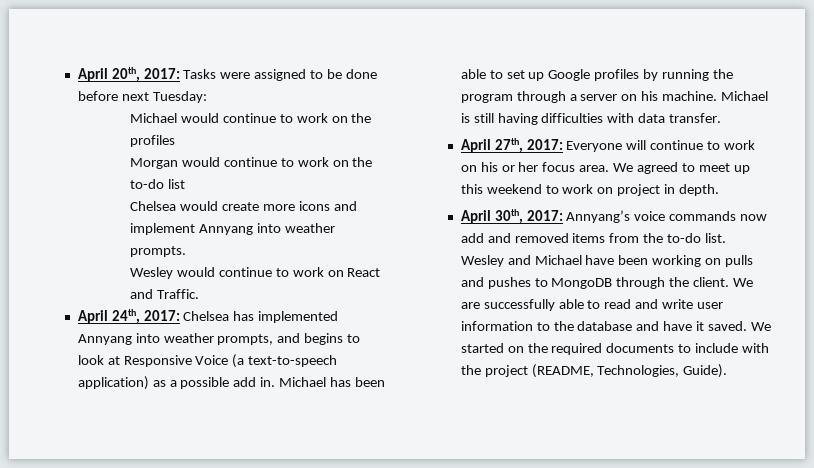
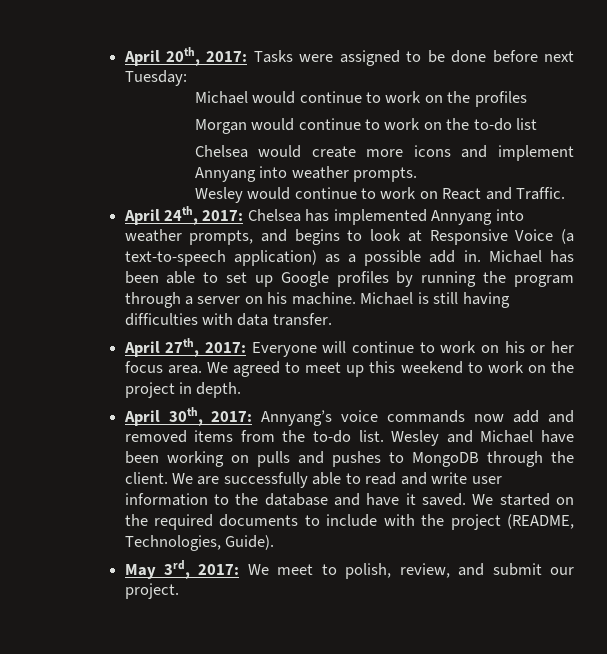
(614, 190) none -> [551,361,575,373] the
(728, 371) none -> [124,560,574,579] [124,583,179,599] // May 3rd, 2017: We meet to polish, review, and submit our project.

